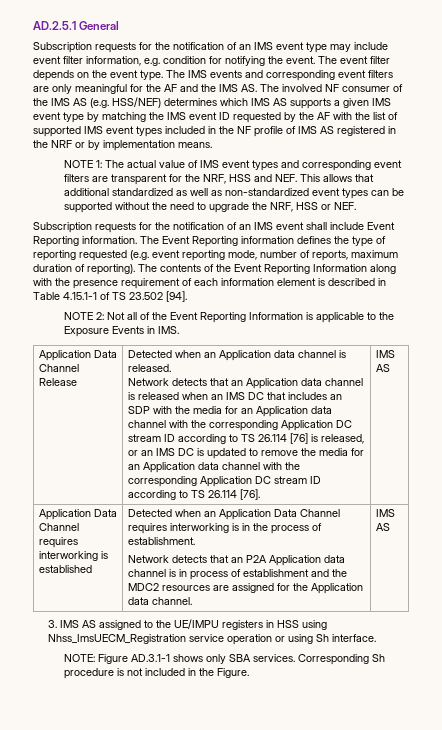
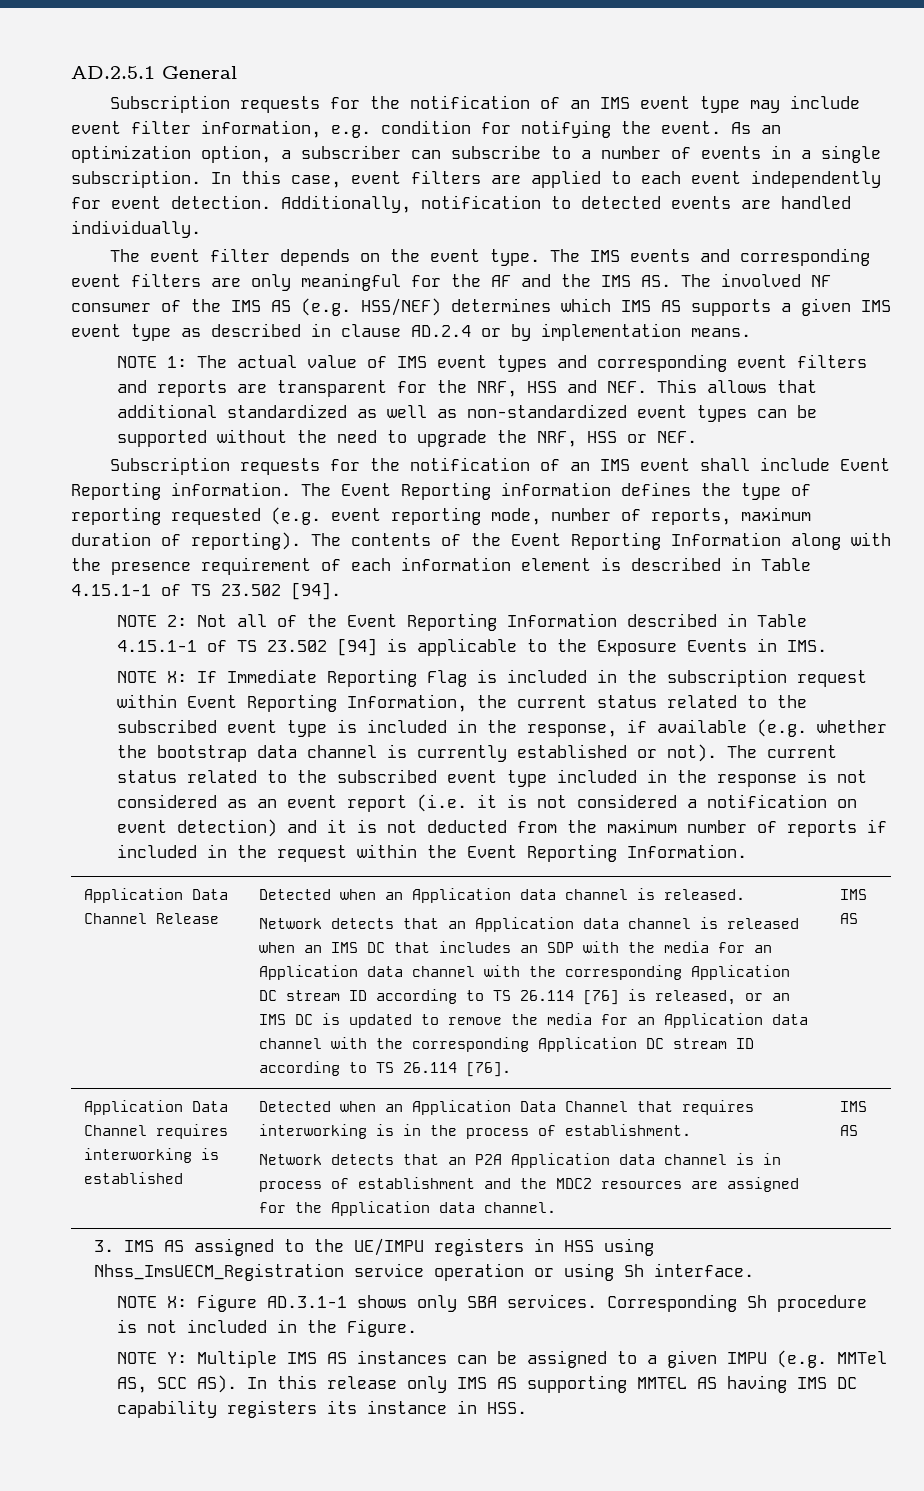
(315, 60) none -> [731,122,781,134] [71,145,881,163] [71,170,881,188] [71,195,851,213] [71,220,201,238] As an optimization option, a subscriber can subscribe to a number of events in a single subscription. In this case, event filters are applied to each event independently for event detection. Additionally, notification to detected events are handled individually. //
[87,112,398,123] [33,126,396,137] [33,140,72,148] by matching the IMS event ID requested by the AF with the list of supported IMS event types included in the NF profile of IMS AS registered in the NRF -> [181,323,471,337] as described in clause AD.2.4
(89, 178) none -> [116,380,227,397] and reports
(303, 316) none -> [626,613,807,627] [116,638,377,656] described in Table 4.15.1-1 of TS 23.502 [94]
(179, 330) none -> [116,669,867,687] [116,694,807,712] [116,719,887,737] [116,744,837,762] [116,769,867,787] [116,794,857,812] [116,819,887,837] [116,844,747,862] // NOTE X: If Immediate Reporting Flag is included in the subscription request within Event Reporting Information, the current status related to the subscribed event type is included in the response, if available (e.g. whether the bootstrap data channel is currently established or not). The current status related to the subscribed event type included in the response is not considered as an event report (i.e. it is not considered a notification on event detection) and it is not deducted from the maximum number of reports if included in the request within the Event Reporting Information.
(340, 513) none -> [636,1101,673,1112] that
[63,654,95,662] NOTE: -> [116,1296,187,1308] NOTE X:
(249, 673) none -> [116,1350,887,1368] [116,1375,857,1393] [116,1400,527,1418] // NOTE Y: Multiple IMS AS instances can be assigned to a given IMPU (e.g. MMTel AS, SCC AS). In this release only IMS AS supporting MMTEL AS having IMS DC capability registers its instance in HSS.

